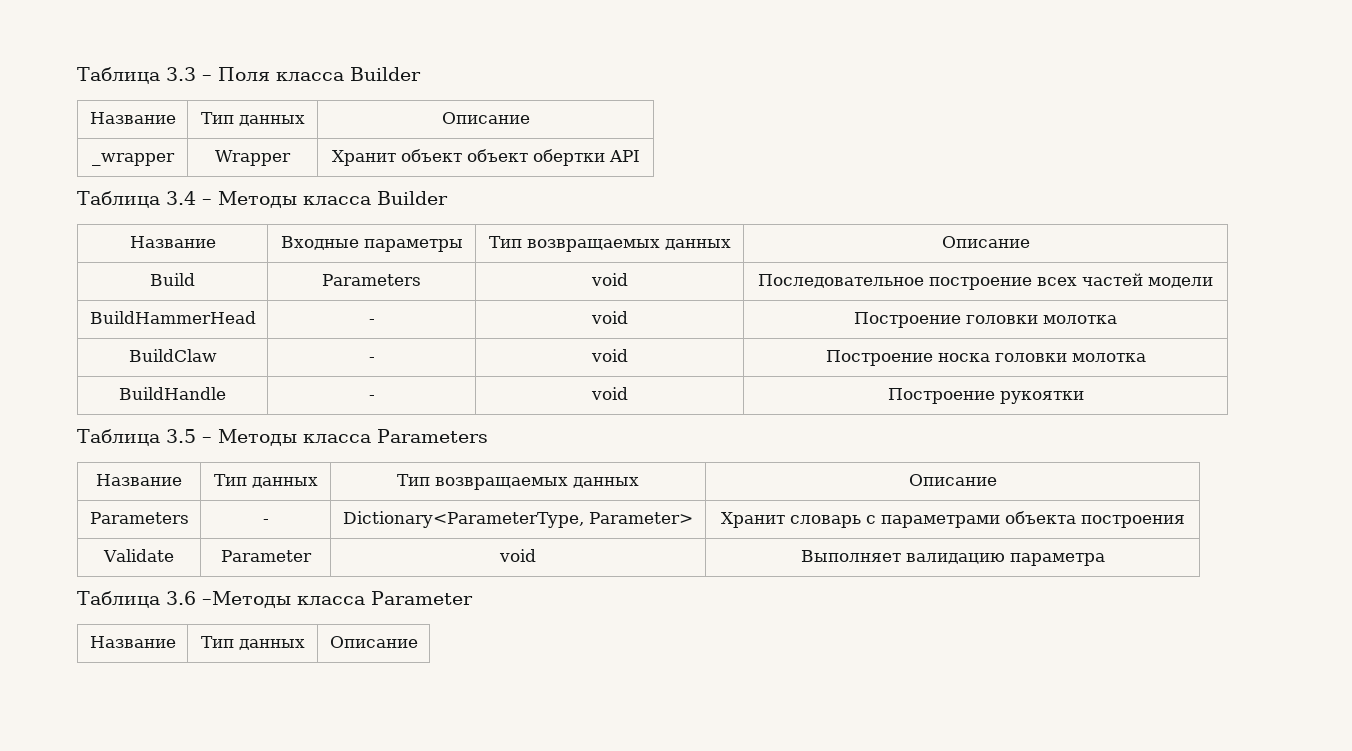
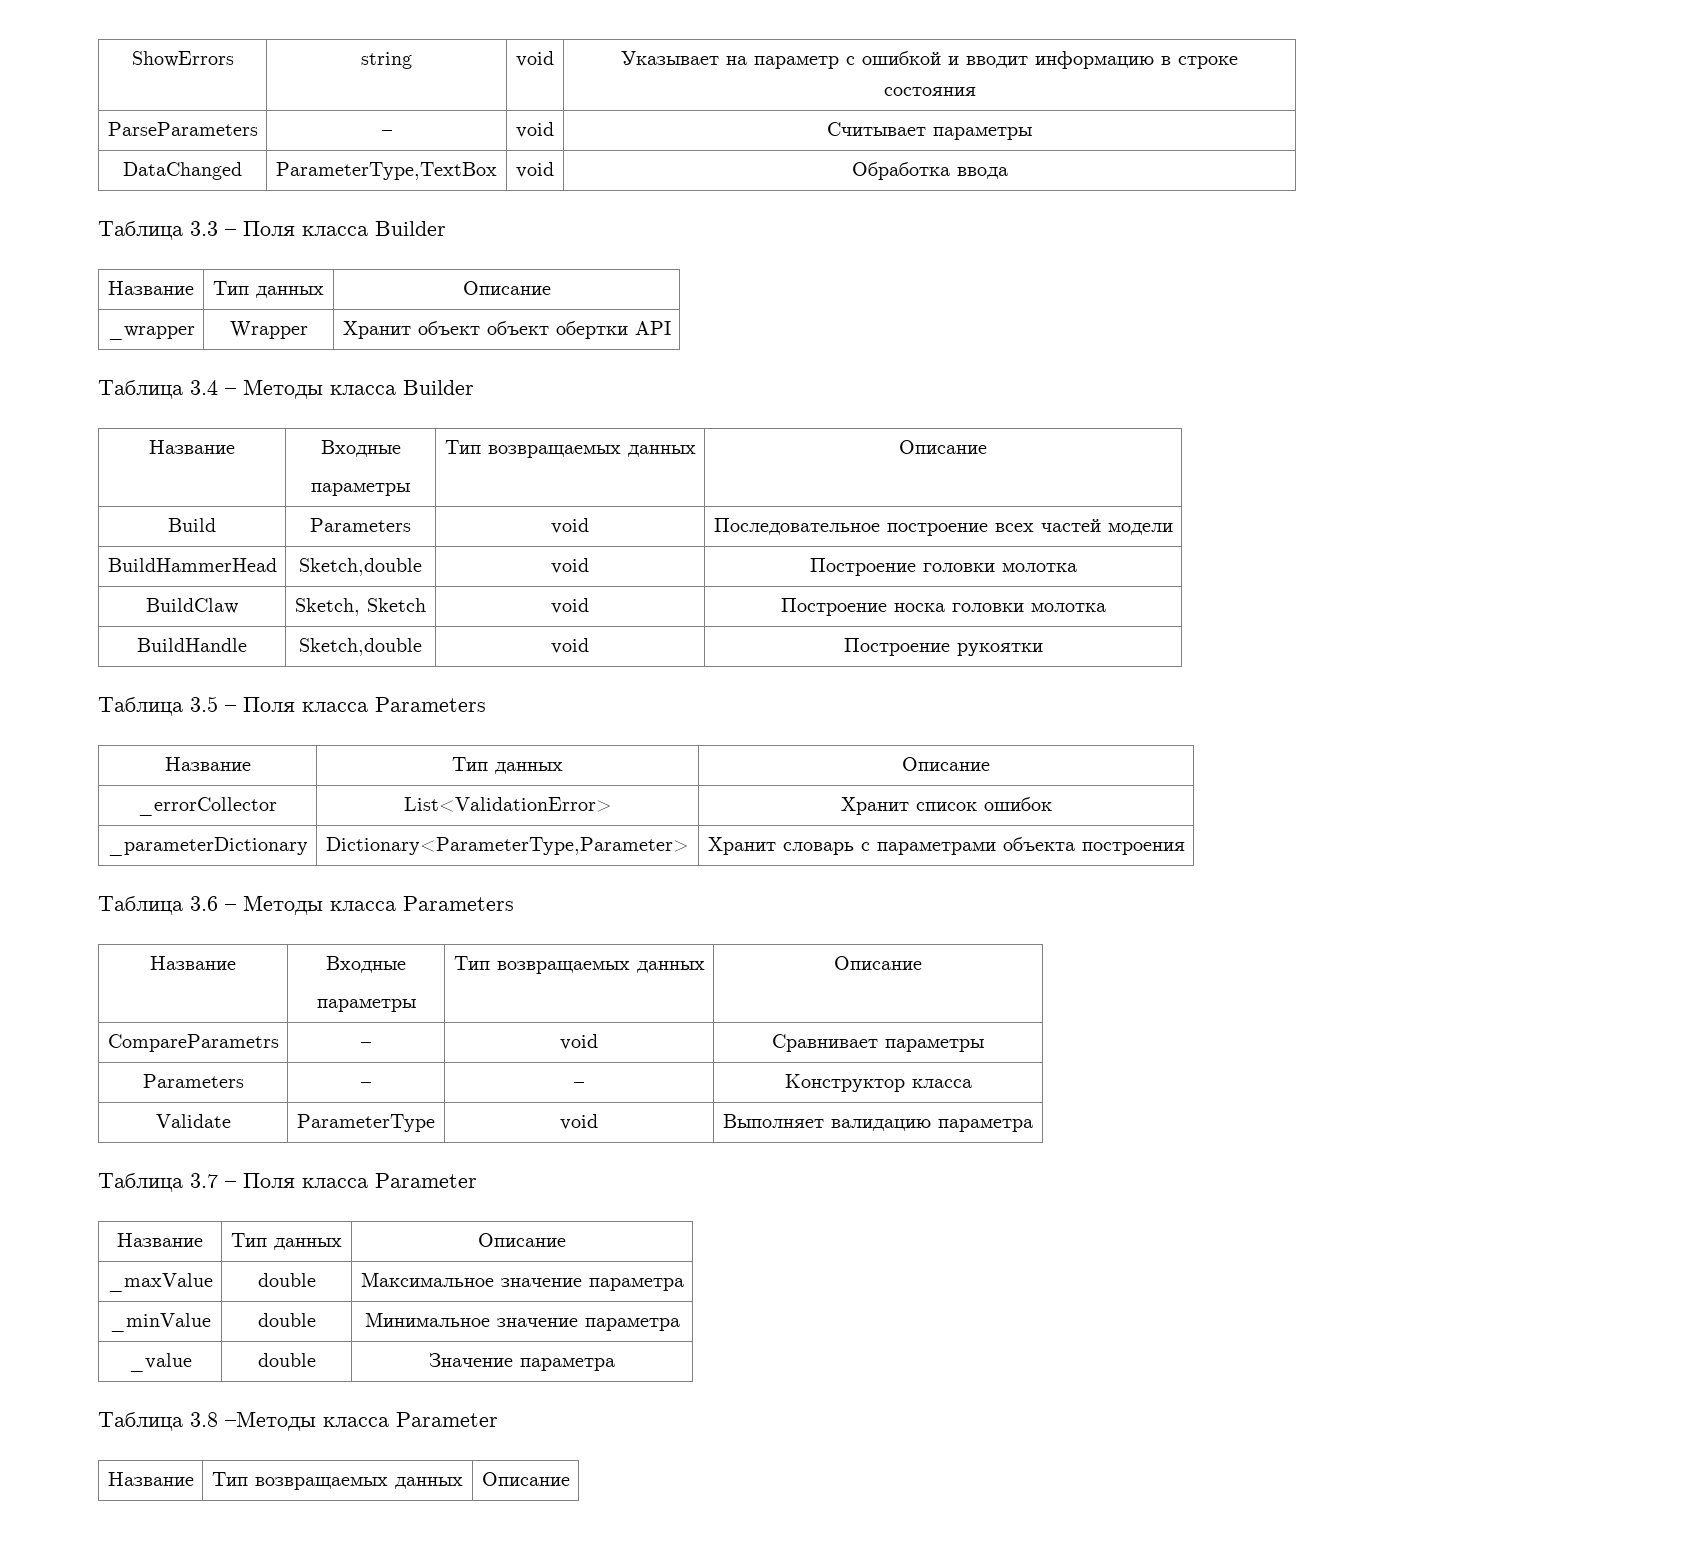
(77, 75) none -> [131,51,234,67] [361,52,412,69] [516,51,554,67] [621,51,1238,69] [883,87,976,96] [107,122,258,136] [381,130,392,136] [516,122,554,138] [827,122,1032,140] [123,162,242,180] [276,162,497,180] [516,162,554,178] [851,162,1008,180] ShowErrors | string | void | Указывает на параметр с ошибкой и вводит информацию в строке состояния // ParseParameters | – | void | Считывает параметры // DataChanged | ParameterType,TextBox | void | Обработка ввода //
(359, 243) none -> (401, 448) //
[368,319,375,324] - -> [299,558,422,576] Sketch,double
[368,357,375,362] - -> [295,598,426,616] Sketch, Sketch
[368,395,375,400] - -> [299,638,422,656] Sketch,double
[218,429,297,446] Методы -> [243,697,295,712] Поля
[396,474,639,490] [908,474,997,486] [89,512,189,524] [262,519,269,524] [343,511,693,528] Тип возвращаемых данных | Описание // Parameters | - | Dictionary<ParameterType, Parameter> -> [902,757,990,771] [138,797,277,816] [403,797,612,812] [840,797,1052,815] [107,837,308,856] [326,837,689,855] Описание // _errorCollector | List<ValidationError> | Хранит список ошибок // _parameterDictionary | Dictionary<ParameterType,Parameter>
(1185, 521) none -> [98,895,514,915] [150,956,236,970] [326,956,406,973] [316,999,416,1012] [453,956,705,974] [834,956,922,970] [107,1034,279,1052] [361,1042,371,1048] [560,1034,598,1050] [772,1034,984,1052] [142,1074,244,1088] [361,1082,371,1088] [574,1082,584,1088] [784,1074,972,1092] // Таблица 3.6 – Методы класса Parameters // Название | Входные // параметры | Тип возвращаемых данных | Описание // CompareParametrs | – | void | Сравнивает параметры // Parameters | – | – | Конструктор класса
[220,550,312,562] Parameter -> [297,1114,435,1132] ParameterType
[166,591,291,608] 3.6 –Методы -> [190,1173,295,1188] 3.7 – Поля
(418, 642) none -> [107,1273,213,1292] [257,1273,316,1287] [360,1272,684,1291] [109,1313,211,1332] [257,1313,316,1327] [364,1312,680,1331] [128,1353,192,1372] [257,1353,316,1367] [429,1353,615,1371] [98,1411,498,1431] [107,1472,194,1486] [212,1472,463,1490] [481,1472,570,1486] // _maxValue | double | Максимальное значение параметра // _minValue | double | Минимальное значение параметра // _value | double | Значение параметра // Таблица 3.8 –Методы класса Parameter // Название | Тип возвращаемых данных | Описание

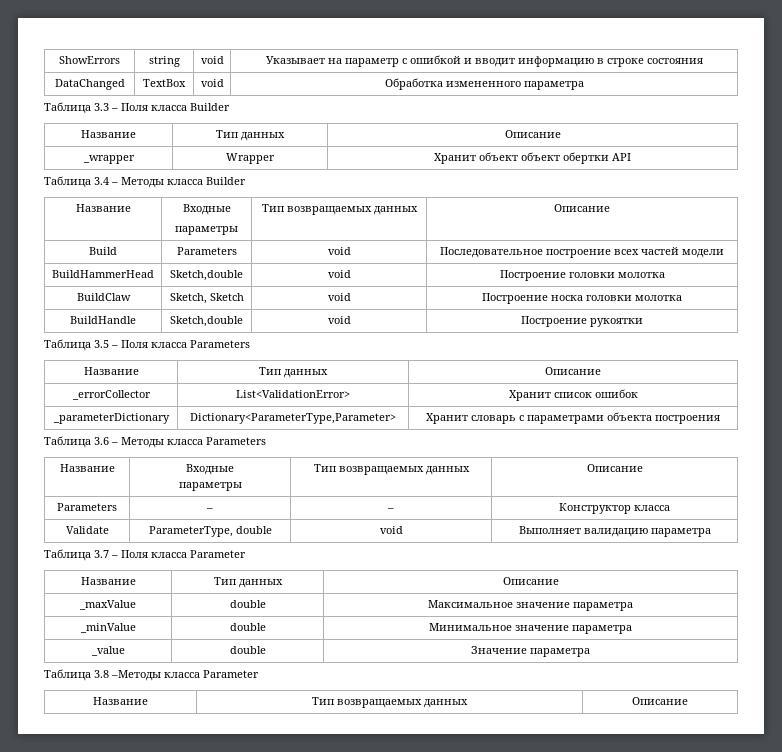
[107,122,258,136] [381,130,392,136] [516,122,554,138] [827,122,1032,140] // ParseParameters | – | void | Считывает параметры -> (703, 61) none
[276,162,497,180] ParameterType,TextBox -> [143,79,186,87] TextBox
[956,167,1008,179] ввода -> [445,81,584,90] измененного параметра
[107,1034,279,1052] [361,1042,371,1048] [560,1034,598,1050] [772,1034,984,1052] // CompareParametrs | – | void | Сравнивает параметры -> (643, 468) none
[297,1114,435,1132] ParameterType -> [148,526,272,537] ParameterType, double

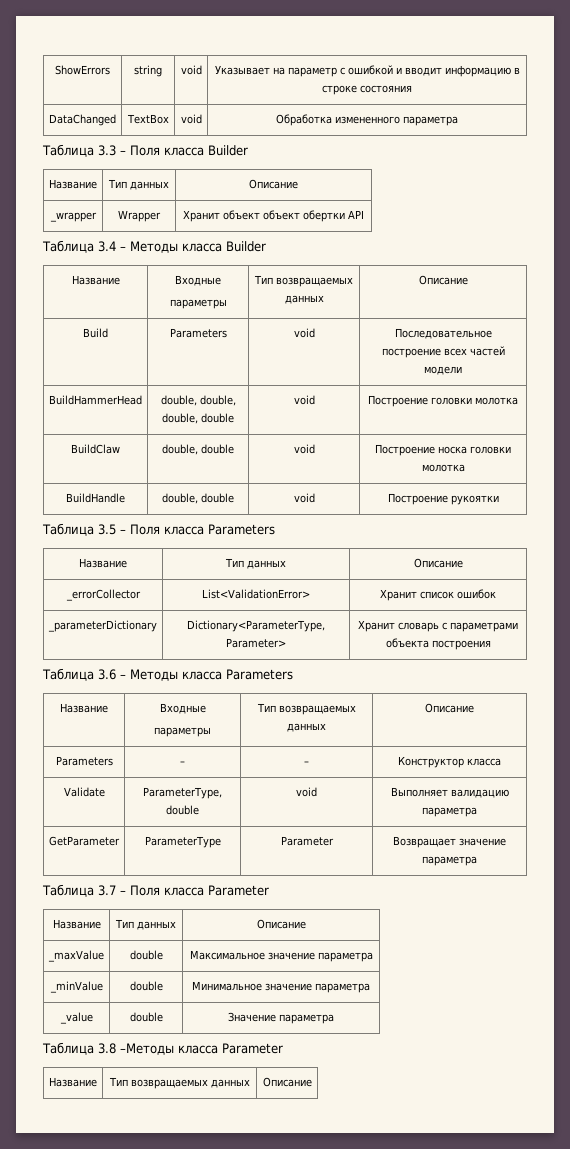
[170,270,243,281] Sketch,double -> [160,395,236,406] [162,413,234,424] double, double, double, double
[169,293,244,304] Sketch, Sketch -> [162,444,234,455] double, double
[170,316,243,327] Sketch,double -> [162,493,234,504] double, double
(711, 532) none -> [49,836,120,846] [144,836,221,848] [280,836,334,846] [393,836,506,848] [422,856,477,866] // GetParameter | ParameterType | Parameter | Возвращает значение параметра

